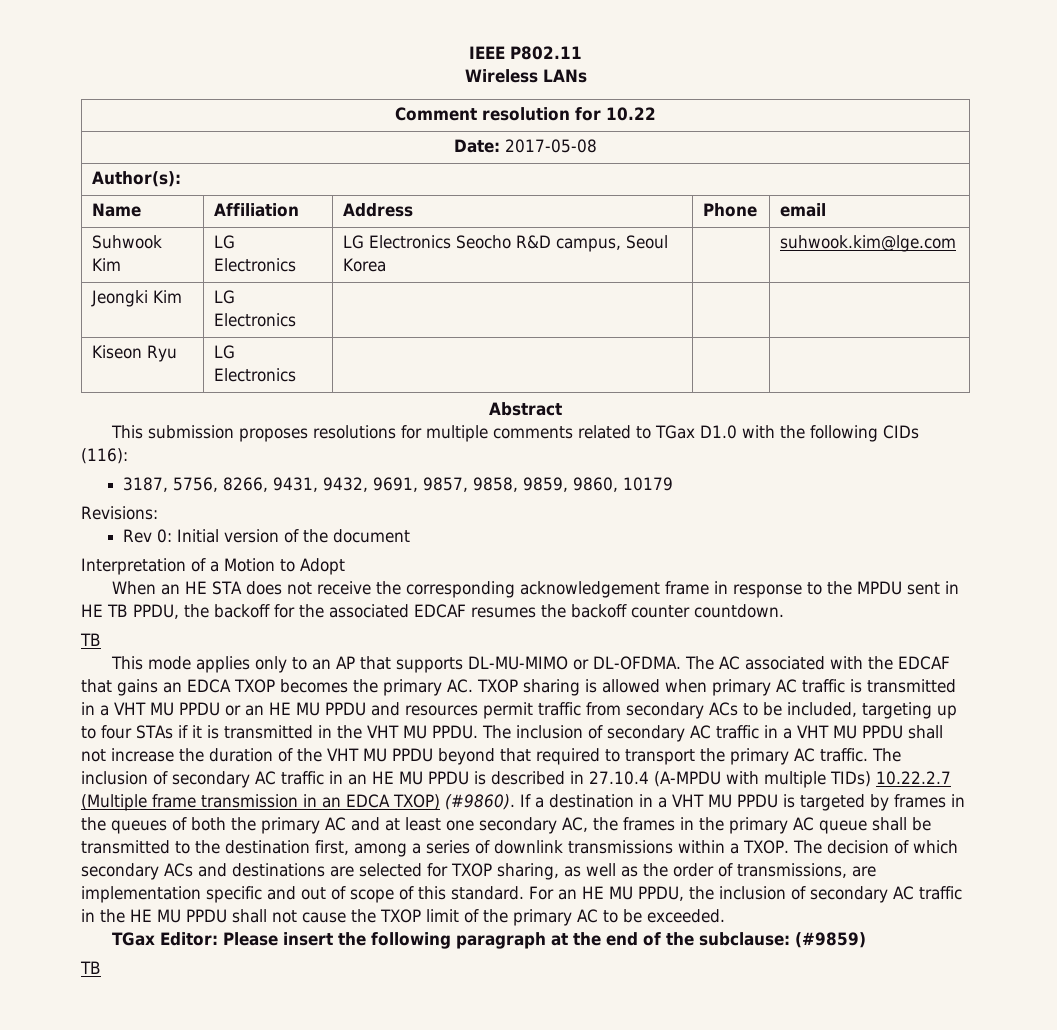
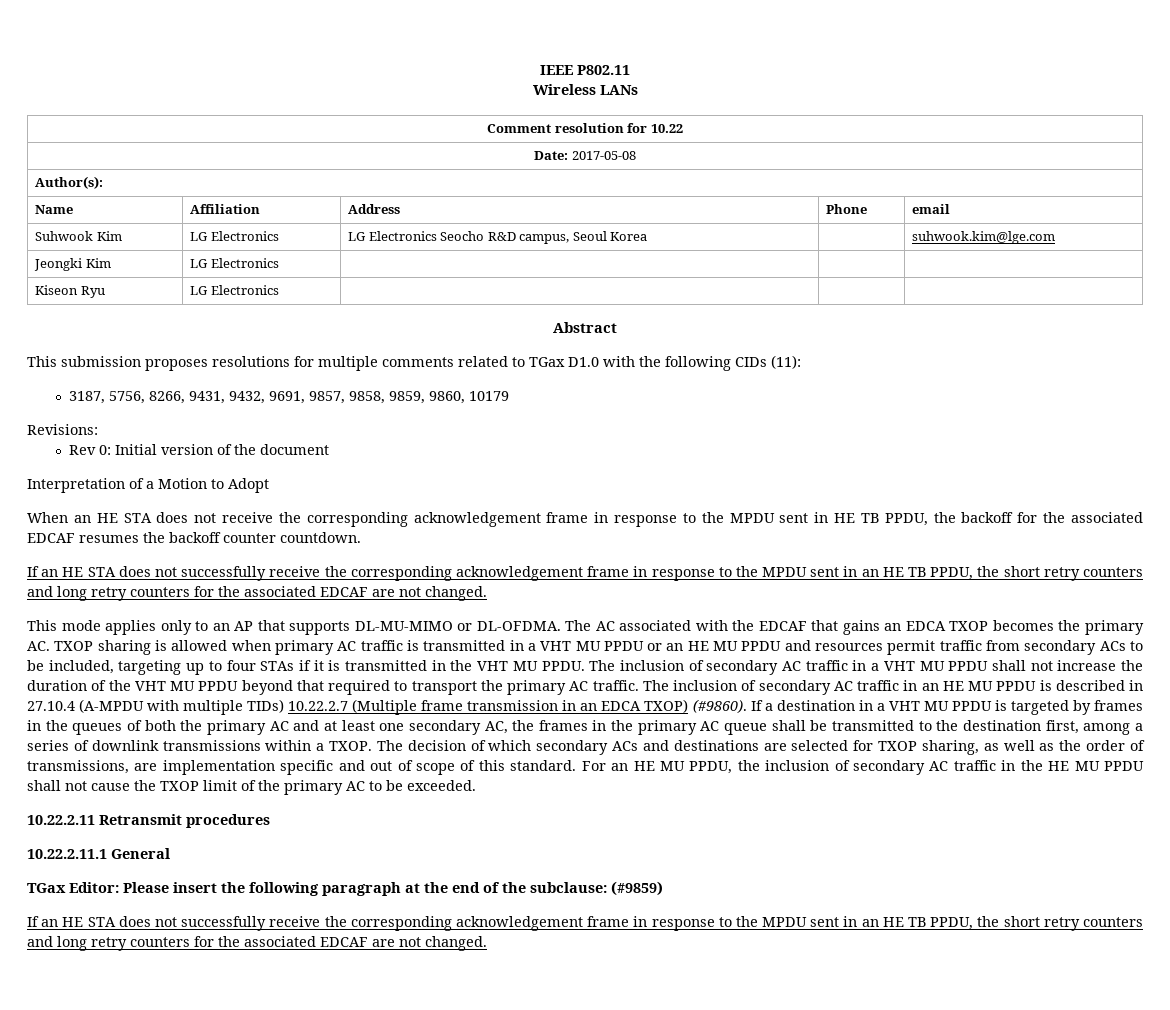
[81,448,128,464] (116): -> [771,355,801,369] (11):
[80,633,101,646] TB -> [27,566,1144,581] [27,586,487,601] If an HE STA does not successfully receive the corresponding acknowledgement frame in response to the MPDU sent in an HE TB PPDU, the short retry counters and long retry counters for the associated EDCAF are not changed.
(725, 916) none -> [27,814,270,828] [27,848,170,859] // 10.22.2.11 Retransmit procedures // 10.22.2.11.1 General
[80,961,101,974] TB -> [27,916,1144,931] [27,936,487,951] If an HE STA does not successfully receive the corresponding acknowledgement frame in response to the MPDU sent in an HE TB PPDU, the short retry counters and long retry counters for the associated EDCAF are not changed.

